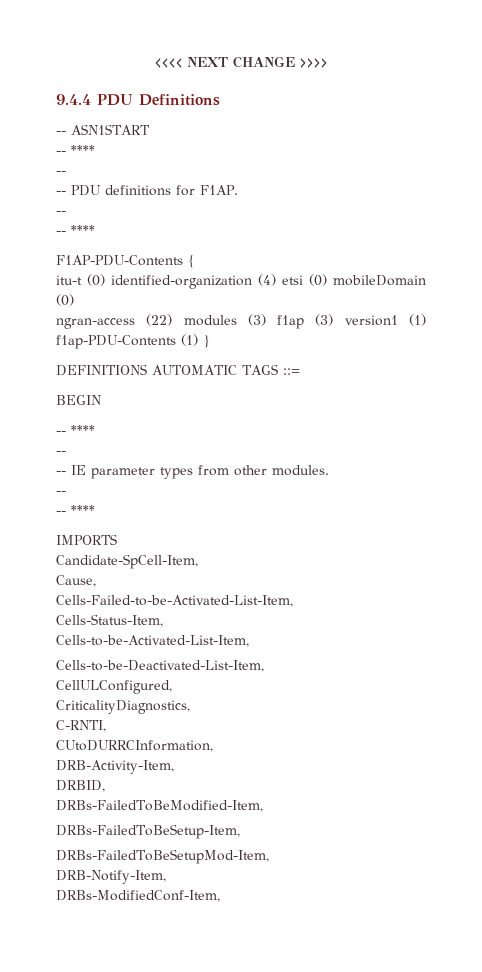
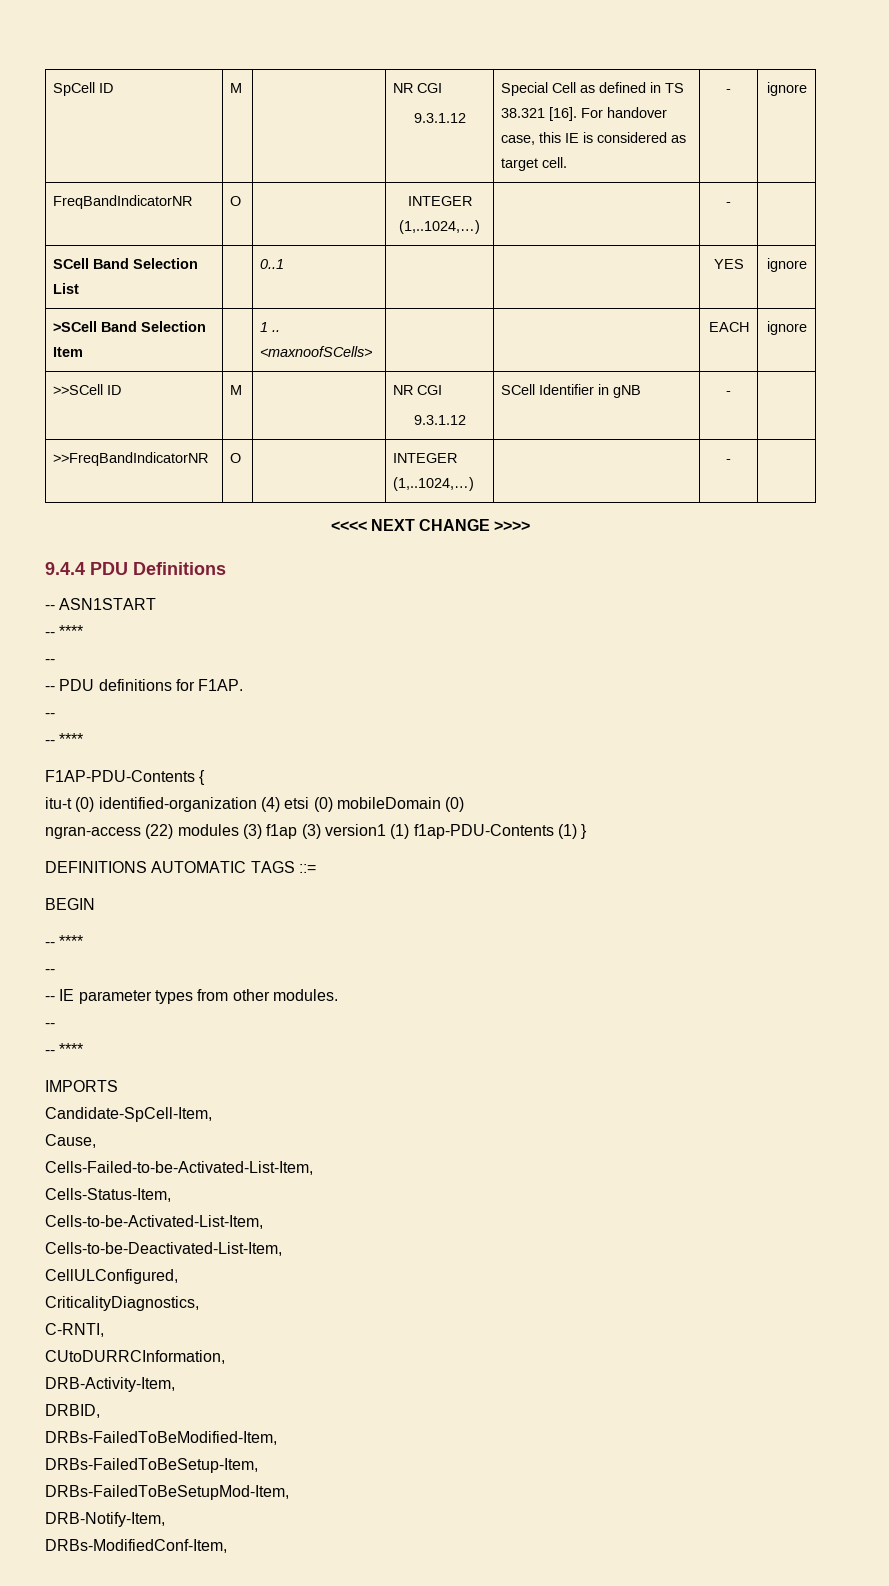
(154, 63) none -> [53,82,114,96] [230,83,243,93] [393,83,443,93] [413,113,466,123] [501,82,685,96] [501,107,668,121] [501,132,687,145] [501,157,568,171] [726,89,731,93] [766,82,807,96] [53,195,193,209] [230,196,242,206] [407,196,472,206] [399,220,480,234] [726,202,731,206] [53,258,199,269] [53,283,80,294] [260,259,285,269] [713,259,744,269] [766,258,807,272] [53,321,207,332] [53,347,84,357] [260,322,281,332] [260,346,373,357] [708,322,749,332] [766,321,807,335] [53,384,122,395] [230,385,243,395] [393,385,443,395] [413,415,466,425] [501,384,642,398] [726,391,731,395] [53,452,209,466] [230,453,242,463] [393,453,458,463] [393,477,475,491] [726,459,731,463] SpCell ID | M | | NR CGI // 9.3.1.12 | Special Cell as defined in TS 38.321 [16]. For handover case, this IE is considered as target cell. | - | ignore // FreqBandIndicatorNR | O | | INTEGER (1,..1024,…) | | - | // SCell Band Selection List | | 0..1 | | | YES | ignore // >SCell Band Selection Item | | 1 .. <maxnoofSCells> | | | EACH | ignore // >>SCell ID | M | | NR CGI // 9.3.1.12 | SCell Identifier in gNB | - | // >>FreqBandIndicatorNR | O | | INTEGER (1,..1024,…) | | - | //

